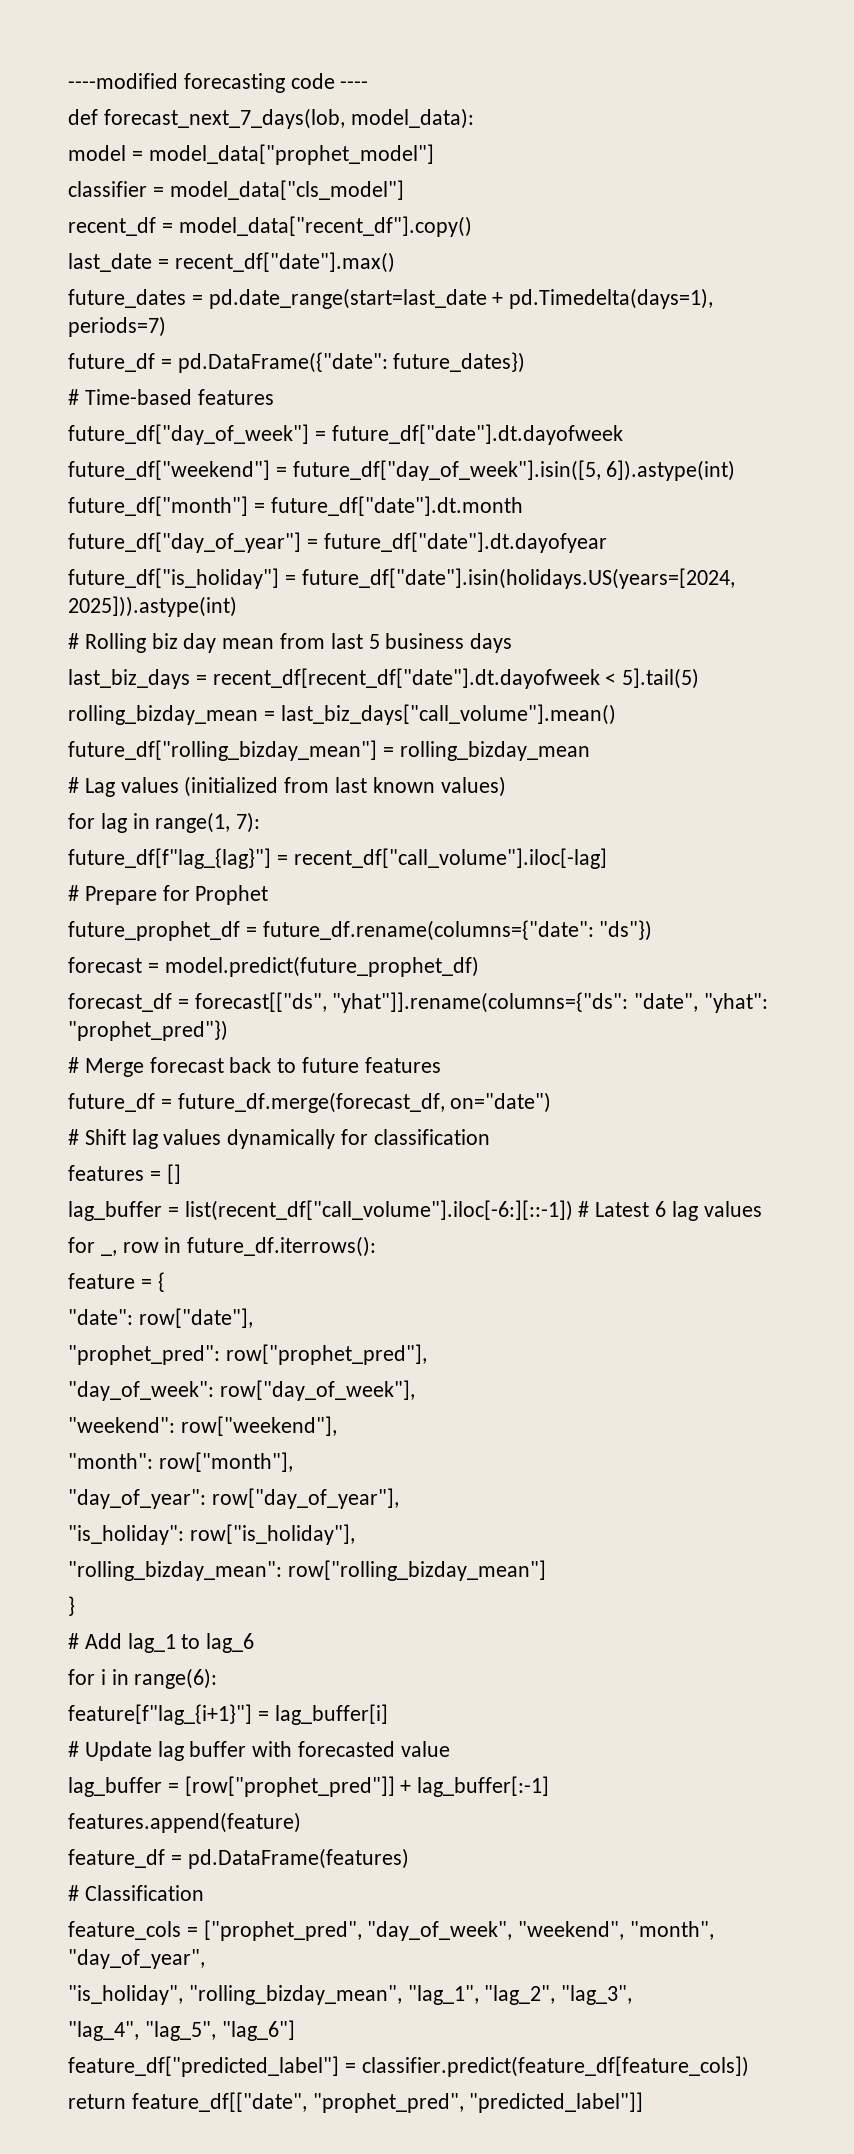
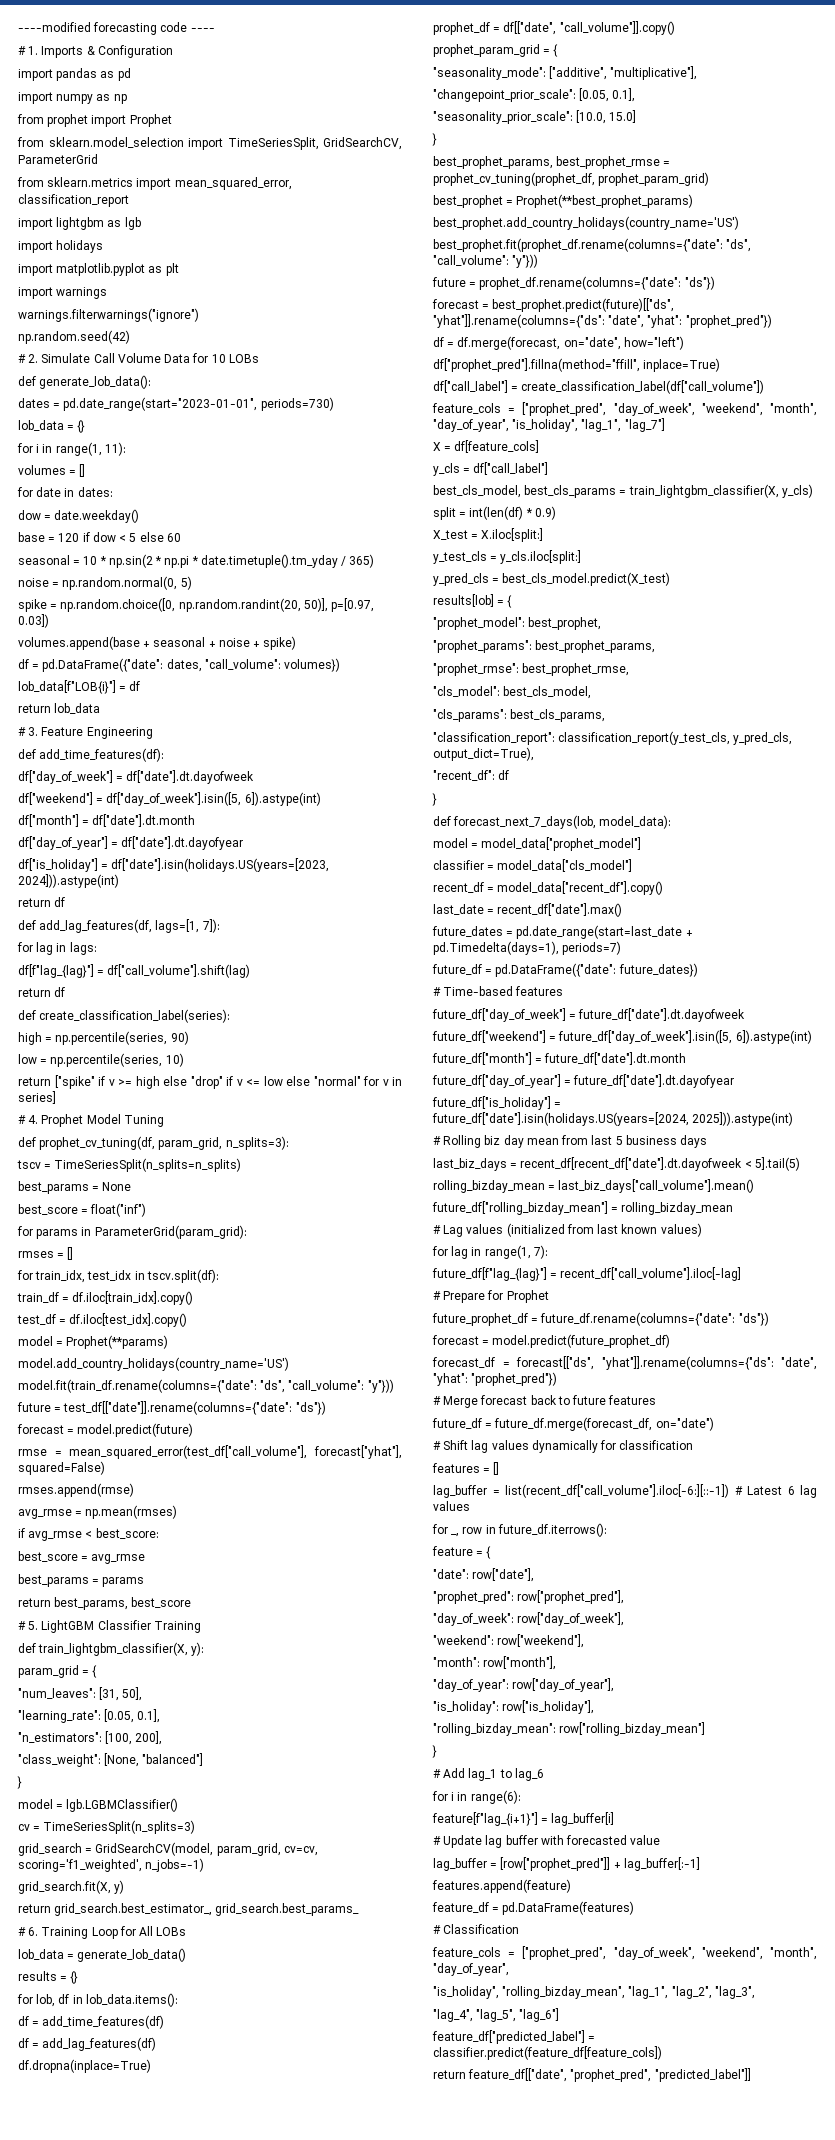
(369, 85) none -> [18,45,173,58] [18,68,131,81] [18,92,127,104] [17,114,172,127] [17,137,402,150] [18,154,98,164] [17,177,292,190] [18,194,129,207] [18,217,141,230] [18,240,104,253] [18,263,179,276] [18,287,108,299] [18,308,199,322] [18,330,130,344] [18,353,259,363] [18,375,152,389] [18,397,334,411] [18,420,86,433] [17,442,126,456] [18,464,86,477] [17,487,113,497] [18,509,140,523] [18,532,181,542] [18,554,375,568] [18,576,192,590] [18,598,375,612] [18,614,49,628] [18,636,297,650] [18,658,341,672] [18,680,141,694] [18,703,101,714] [18,727,153,739] [18,748,165,762] [18,770,255,784] [18,792,321,806] [18,814,196,827] [18,836,244,850] [18,858,330,872] [18,874,119,888] [18,897,66,907] [18,919,220,933] [17,942,97,955] [18,964,251,978] [18,987,66,997] [18,1009,231,1023] [18,1031,189,1045] [18,1053,184,1067] [18,1075,402,1089] [18,1091,56,1104] [18,1114,164,1127] [18,1136,289,1150] [17,1158,242,1172] [18,1181,132,1194] [18,1203,147,1217] [17,1225,247,1239] [18,1247,74,1260] [17,1269,219,1283] [17,1291,194,1305] [17,1313,188,1327] [18,1335,169,1349] [18,1357,289,1371] [18,1379,394,1393] [17,1401,326,1415] [17,1423,194,1437] [18,1445,402,1459] [18,1461,105,1475] [18,1483,134,1497] [18,1505,178,1519] [18,1528,159,1541] [18,1551,146,1564] [18,1574,145,1587] [18,1597,192,1610] [18,1620,201,1633] [18,1642,205,1656] [18,1665,98,1678] [18,1687,143,1701] [18,1709,161,1723] [18,1731,163,1745] [18,1753,204,1767] [17,1776,22,1789] [18,1798,179,1812] [18,1820,196,1834] [18,1842,318,1856] [18,1858,205,1872] [18,1880,125,1894] [18,1903,360,1916] [18,1926,187,1939] [18,1948,187,1962] [18,1971,79,1984] [17,1993,178,2007] [18,2015,165,2029] [18,2037,157,2051] [18,2059,151,2073] [433,21,675,35] [433,44,559,57] [433,66,698,80] [433,88,636,102] [433,110,637,124] [432,133,437,146] [433,156,671,169] [433,172,710,186] [433,194,694,208] [433,216,739,230] [433,238,752,252] [433,254,539,268] [432,276,715,290] [432,298,675,312] [433,314,772,328] [433,336,684,350] [433,358,721,372] [433,380,765,394] [432,402,817,416] [433,418,665,432] [433,440,540,453] [433,462,549,476] [433,484,813,498] [433,506,556,520] [433,528,544,542] [433,550,582,564] [433,572,671,586] [433,594,513,608] [433,617,602,630] [433,640,656,653] [433,663,630,676] [433,686,592,699] [433,709,606,722] [433,731,793,745] [433,747,534,761] [433,770,510,781] [432,793,437,806] // # 1. Imports & Configuration // import pandas as pd // import numpy as np // from prophet import Prophet // from sklearn.model_selection import TimeSeriesSplit, GridSearchCV, ParameterGrid // from sklearn.metrics import mean_squared_error, classification_report // import lightgbm as lgb // import holidays // import matplotlib.pyplot as plt // import warnings // warnings.filterwarnings("ignore") // np.random.seed(42) // # 2. Simulate Call Volume Data for 10 LOBs // def generate_lob_data(): // dates = pd.date_range(start="2023-01-01", periods=730) // lob_data = {} // for i in range(1, 11): // volumes = [] // for date in dates: // dow = date.weekday() // base = 120 if dow < 5 else 60 // seasonal = 10 * np.sin(2 * np.pi * date.timetuple().tm_yday / 365) // noise = np.random.normal(0, 5) // spike = np.random.choice([0, np.random.randint(20, 50)], p=[0.97, 0.03]) // volumes.append(base + seasonal + noise + spike) // df = pd.DataFrame({"date": dates, "call_volume": volumes}) // lob_data[f"LOB{i}"] = df // return lob_data // # 3. Feature Engineering // def add_time_features(df): // df["day_of_week"] = df["date"].dt.dayofweek // df["weekend"] = df["day_of_week"].isin([5, 6]).astype(int) // df["month"] = df["date"].dt.month // df["day_of_year"] = df["date"].dt.dayofyear // df["is_holiday"] = df["date"].isin(holidays.US(years=[2023, 2024])).astype(int) // return df // def add_lag_features(df, lags=[1, 7]): // for lag in lags: // df[f"lag_{lag}"] = df["call_volume"].shift(lag) // return df // def create_classification_label(series): // high = np.percentile(series, 90) // low = np.percentile(series, 10) // return ["spike" if v >= high else "drop" if v <= low else "normal" for v in series] // # 4. Prophet Model Tuning // def prophet_cv_tuning(df, param_grid, n_splits=3): // tscv = TimeSeriesSplit(n_splits=n_splits) // best_params = None // best_score = float("inf") // for params in ParameterGrid(param_grid): // rmses = [] // for train_idx, test_idx in tscv.split(df): // train_df = df.iloc[train_idx].copy() // test_df = df.iloc[test_idx].copy() // model = Prophet(**params) // model.add_country_holidays(country_name='US') // model.fit(train_df.rename(columns={"date": "ds", "call_volume": "y"})) // future = test_df[["date"]].rename(columns={"date": "ds"}) // forecast = model.predict(future) // rmse = mean_squared_error(test_df["call_volume"], forecast["yhat"], squared=False) // rmses.append(rmse) // avg_rmse = np.mean(rmses) // if avg_rmse < best_score: // best_score = avg_rmse // best_params = params // return best_params, best_score // # 5. LightGBM Classifier Training // def train_lightgbm_classifier(X, y): // param_grid = { // "num_leaves": [31, 50], // "learning_rate": [0.05, 0.1], // "n_estimators": [100, 200], // "class_weight": [None, "balanced"] // } // model = lgb.LGBMClassifier() // cv = TimeSeriesSplit(n_splits=3) // grid_search = GridSearchCV(model, param_grid, cv=cv, scoring='f1_weighted', n_jobs=-1) // grid_search.fit(X, y) // return grid_search.best_estimator_, grid_search.best_params_ // # 6. Training Loop for All LOBs // lob_data = generate_lob_data() // results = {} // for lob, df in lob_data.items(): // df = add_time_features(df) // df = add_lag_features(df) // df.dropna(inplace=True) // prophet_df = df[["date", "call_volume"]].copy() // prophet_param_grid = { // "seasonality_mode": ["additive", "multiplicative"], // "changepoint_prior_scale": [0.05, 0.1], // "seasonality_prior_scale": [10.0, 15.0] // } // best_prophet_params, best_prophet_rmse = prophet_cv_tuning(prophet_df, prophet_param_grid) // best_prophet = Prophet(**best_prophet_params) // best_prophet.add_country_holidays(country_name='US') // best_prophet.fit(prophet_df.rename(columns={"date": "ds", "call_volume": "y"})) // future = prophet_df.rename(columns={"date": "ds"}) // forecast = best_prophet.predict(future)[["ds", "yhat"]].rename(columns={"ds": "date", "yhat": "prophet_pred"}) // df = df.merge(forecast, on="date", how="left") // df["prophet_pred"].fillna(method="ffill", inplace=True) // df["call_label"] = create_classification_label(df["call_volume"]) // feature_cols = ["prophet_pred", "day_of_week", "weekend", "month", "day_of_year", "is_holiday", "lag_1", "lag_7"] // X = df[feature_cols] // y_cls = df["call_label"] // best_cls_model, best_cls_params = train_lightgbm_classifier(X, y_cls) // split = int(len(df) * 0.9) // X_test = X.iloc[split:] // y_test_cls = y_cls.iloc[split:] // y_pred_cls = best_cls_model.predict(X_test) // results[lob] = { // "prophet_model": best_prophet, // "prophet_params": best_prophet_params, // "prophet_rmse": best_prophet_rmse, // "cls_model": best_cls_model, // "cls_params": best_cls_params, // "classification_report": classification_report(y_test_cls, y_pred_cls, output_dict=True), // "recent_df": df // }

